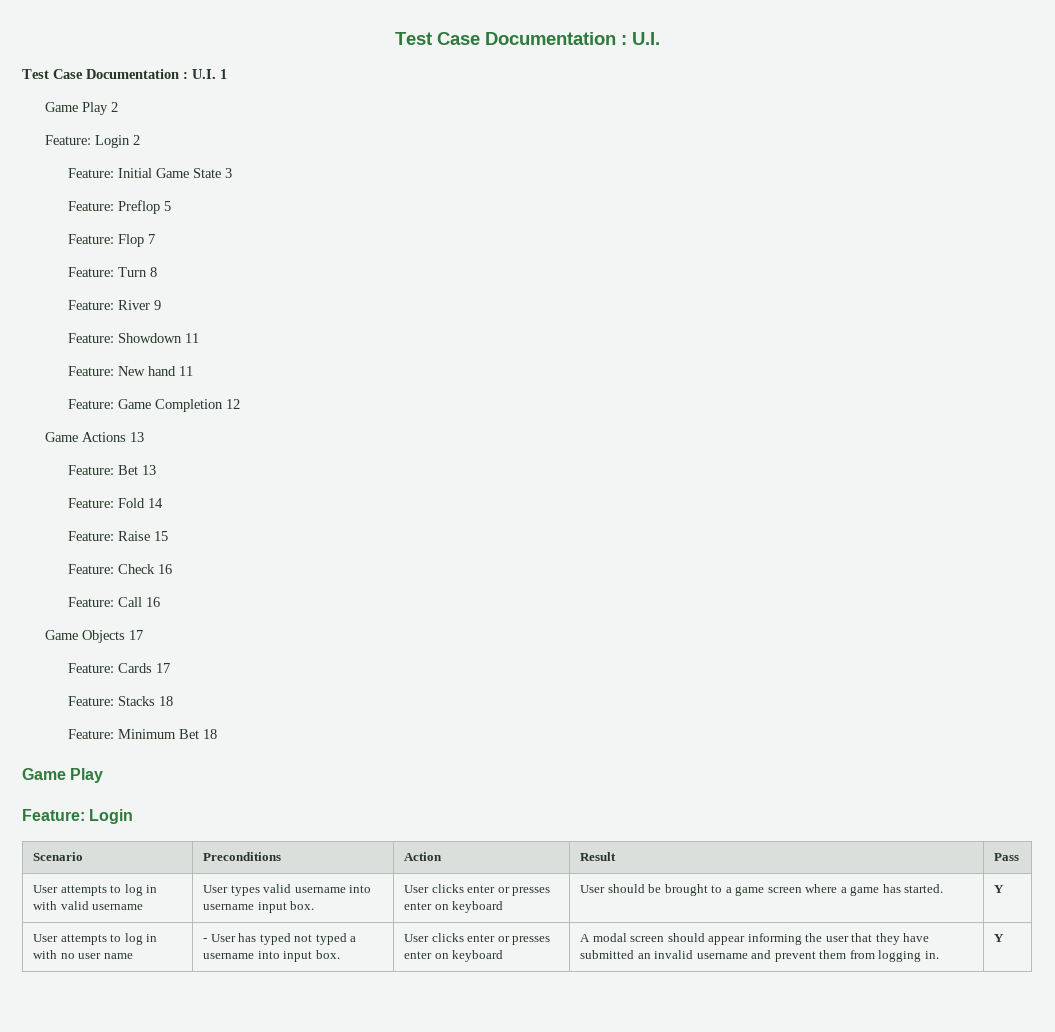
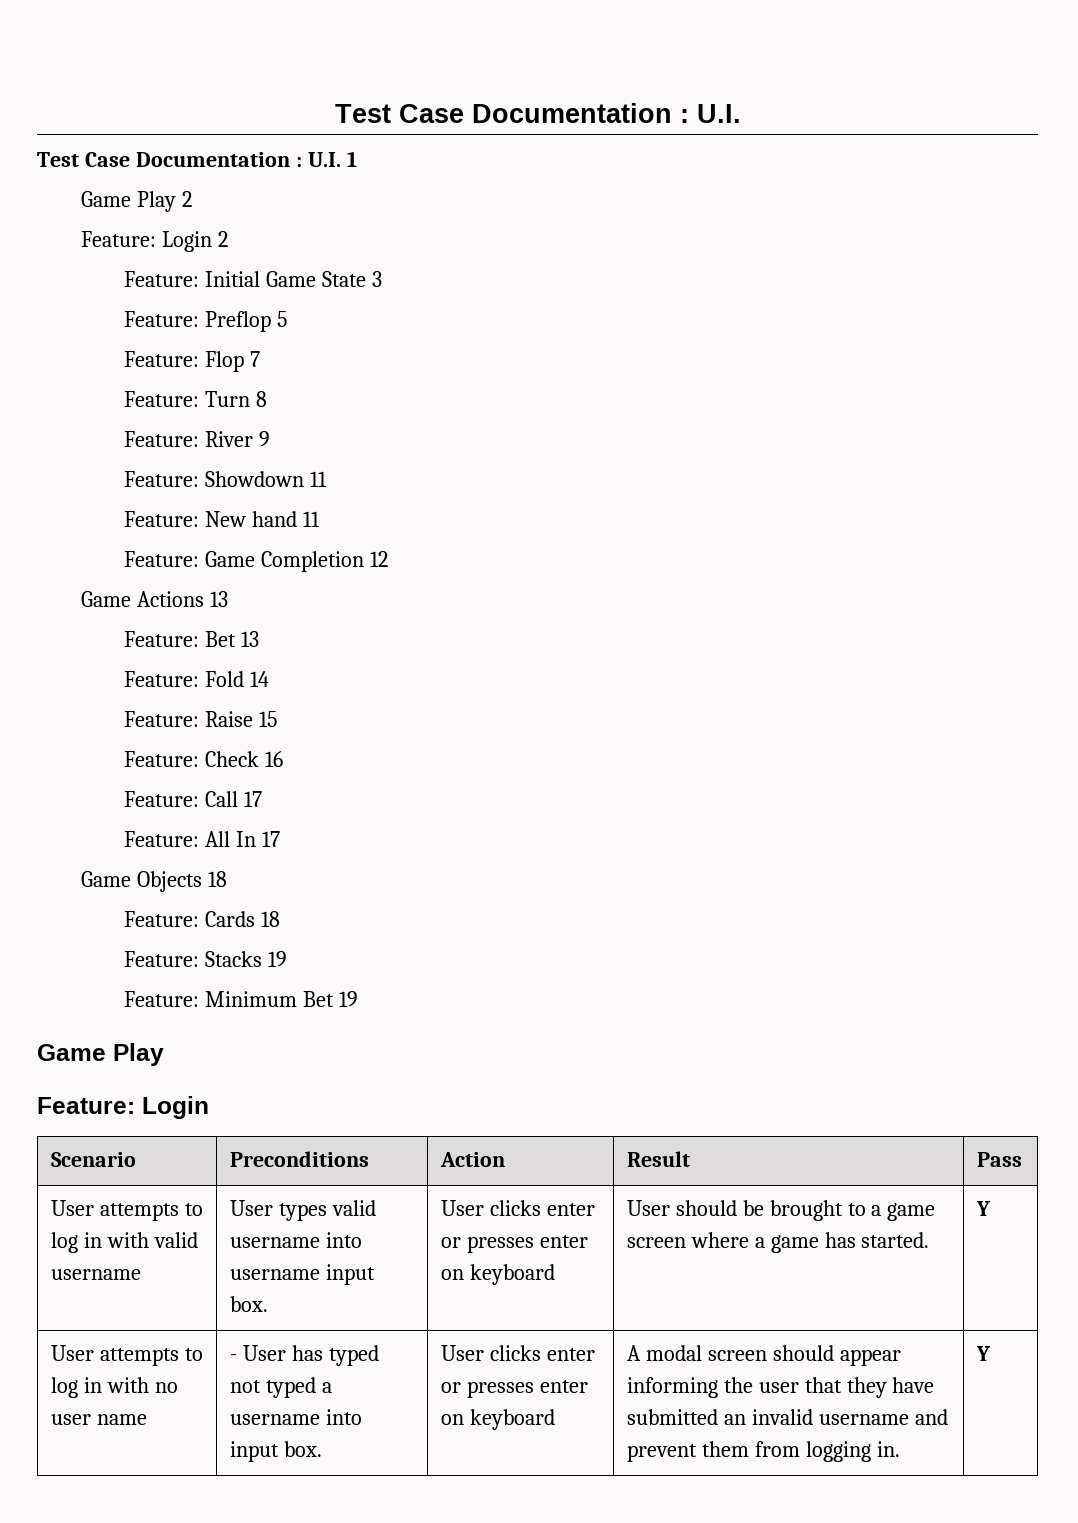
[145,597,160,607] 16 -> [244,791,263,807] [124,831,281,847] 17 // Feature: All In 17
[128,630,143,640] 17 -> [207,871,227,887] 18
[155,663,170,673] 17 -> [261,911,281,927] 18
[158,696,173,706] 18 -> [268,951,288,967] 19
[202,729,217,739] 18 -> [339,991,359,1007] 19

